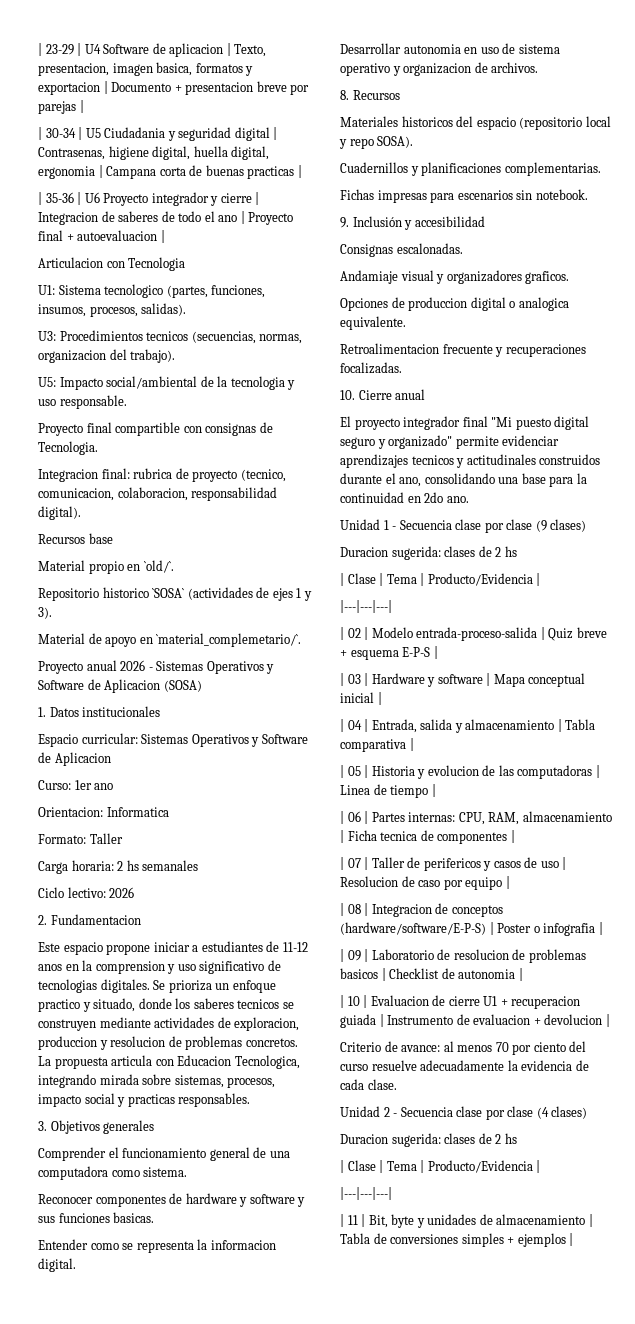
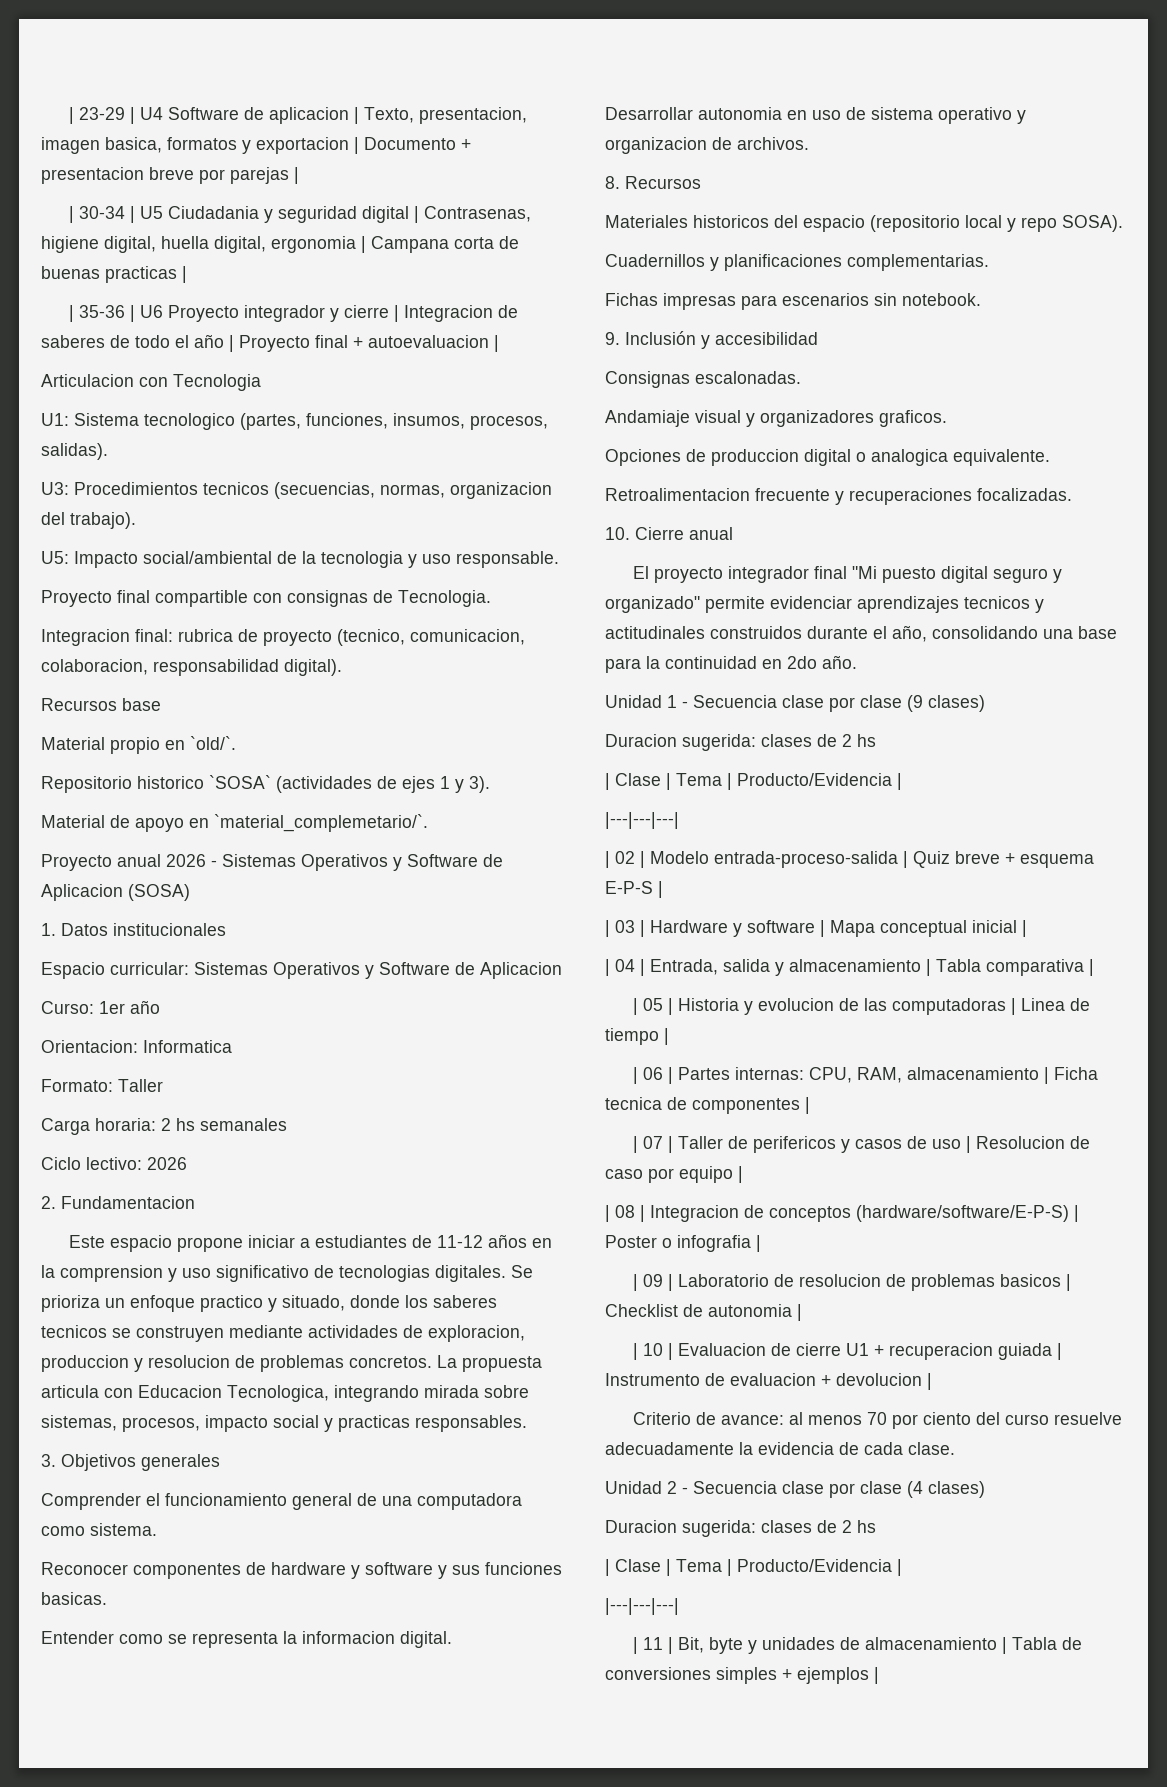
[218,215,238,222] ano -> [194,334,224,348] año
[94,783,114,790] ano -> [130,1000,160,1014] año
[38,964,62,971] anos -> [488,1234,528,1248] años
[399,477,422,487] ano, -> [892,625,927,642] año,
[446,496,469,503] ano. -> [822,655,857,669] año.

